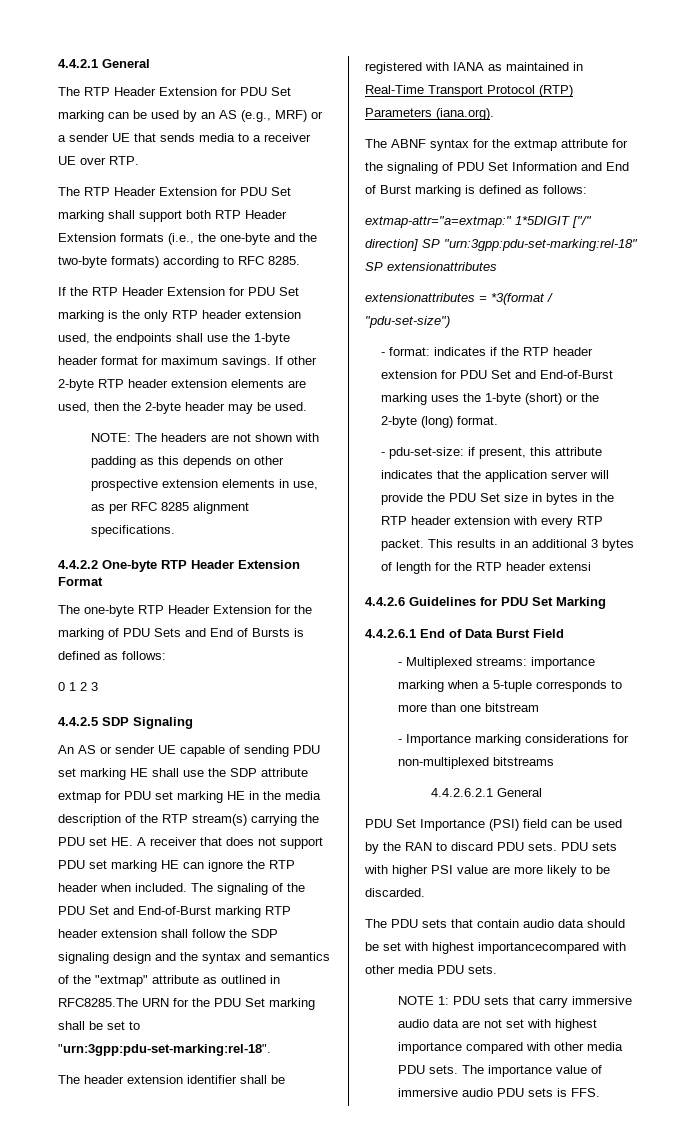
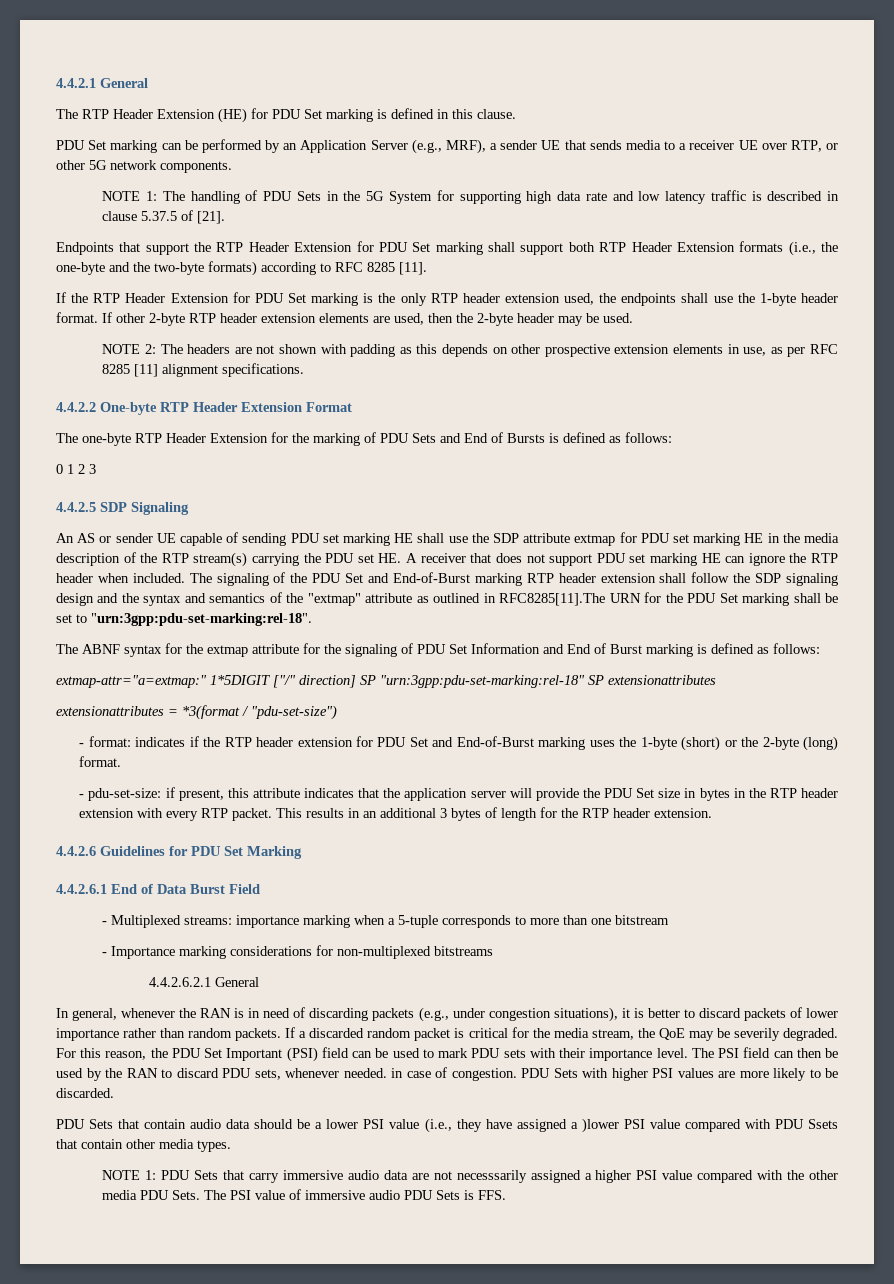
[221,87,291,96] [58,110,179,122] for PDU Set marking can be used -> [218,108,516,123] [56,139,262,153] (HE) for PDU Set marking is defined in this clause. // PDU Set marking can be performed
[219,110,323,122] AS (e.g., MRF) or -> [300,139,486,154] Application Server (e.g., MRF),
[109,156,139,165] [58,187,80,196] RTP. // The -> [790,140,838,152] [56,160,232,173] [102,190,840,204] [102,210,226,224] [56,242,212,255] RTP, or other 5G network components. // NOTE 1: The handling of PDU Sets in the 5G System for supporting high data rate and low latency traffic is described in clause 5.37.5 of [21]. // Endpoints that support the
[268,256,300,265] 8285. -> [367,262,427,275] 8285 [11].
[101,356,271,368] format for maximum savings. -> [56,312,98,323] format.
[90,433,131,442] NOTE: -> [102,344,157,354] NOTE 2:
(189, 506) none -> [134,364,159,377] [11]
[58,998,138,1007] RFC8285.The -> [499,593,606,606] RFC8285[11].The
[58,1075,285,1084] [365,62,583,74] [365,85,573,97] [365,108,494,120] // The header extension identifier shall be registered with IANA as maintained in Real-Time Transport Protocol (RTP) Parameters (iana.org). -> (312, 619) none
[549,562,592,571] extensi -> [654,808,713,818] extension.
[365,819,485,831] PDU Set Importance -> [56,1007,838,1022] [56,1027,838,1041] [56,1048,283,1061] In general, whenever the RAN is in need of discarding packets (e.g., under congestion situations), it is better to discard packets of lower importance rather than random packets. If a discarded random packet is critical for the media stream, the QoE may be severily degraded. For this reason, the PDU Set Important
(622, 823) none -> [422,1047,839,1061] [56,1068,83,1078] to mark PDU sets with their importance level. The PSI field can then be used
[528,842,617,851] sets. PDU sets -> [254,1067,578,1081] sets, whenever needed. in case of congestion. PDU Sets
[457,865,488,874] value -> [677,1068,714,1078] values
[365,919,447,928] The PDU sets -> [56,1119,114,1129] PDU Sets
[383,942,626,954] [365,965,497,974] set with highest importancecompared with other media PDU sets. -> [315,1118,839,1133] [56,1139,231,1152] a lower PSI value (i.e., they have assigned a )lower PSI value compared with PDU Ssets that contain other media types.
[483,996,509,1005] sets -> [194,1170,219,1180] Sets
[505,1019,597,1031] [397,1042,623,1054] [397,1065,552,1077] set with highest importance compared with other media PDU sets. The importance -> [456,1170,839,1183] [102,1190,252,1200] necesssarily assigned a higher PSI value compared with the other media PDU Sets. The PSI
[527,1088,553,1097] sets -> [436,1190,461,1200] Sets

